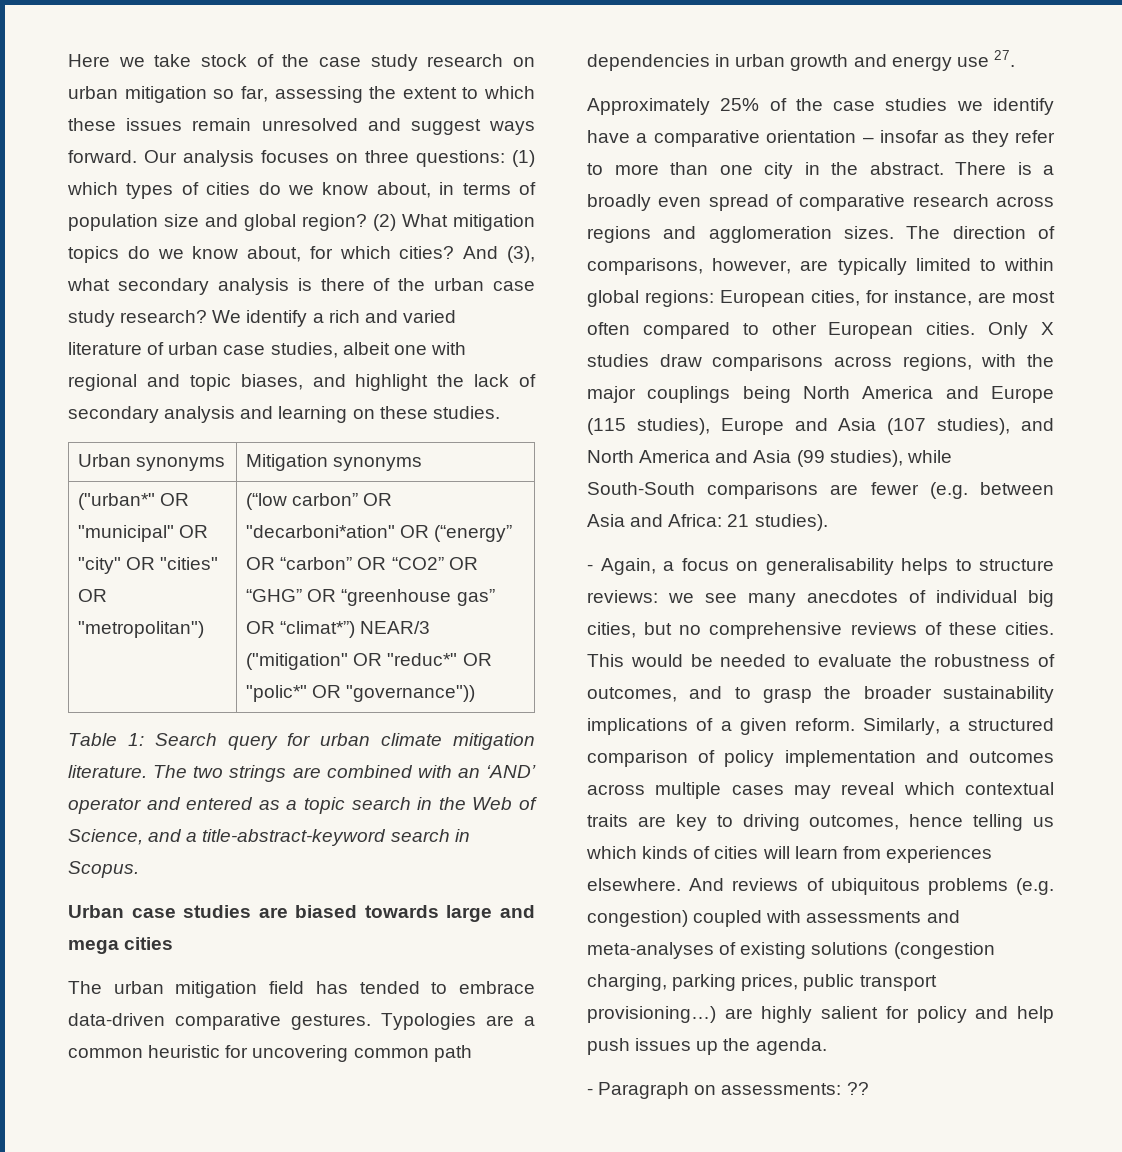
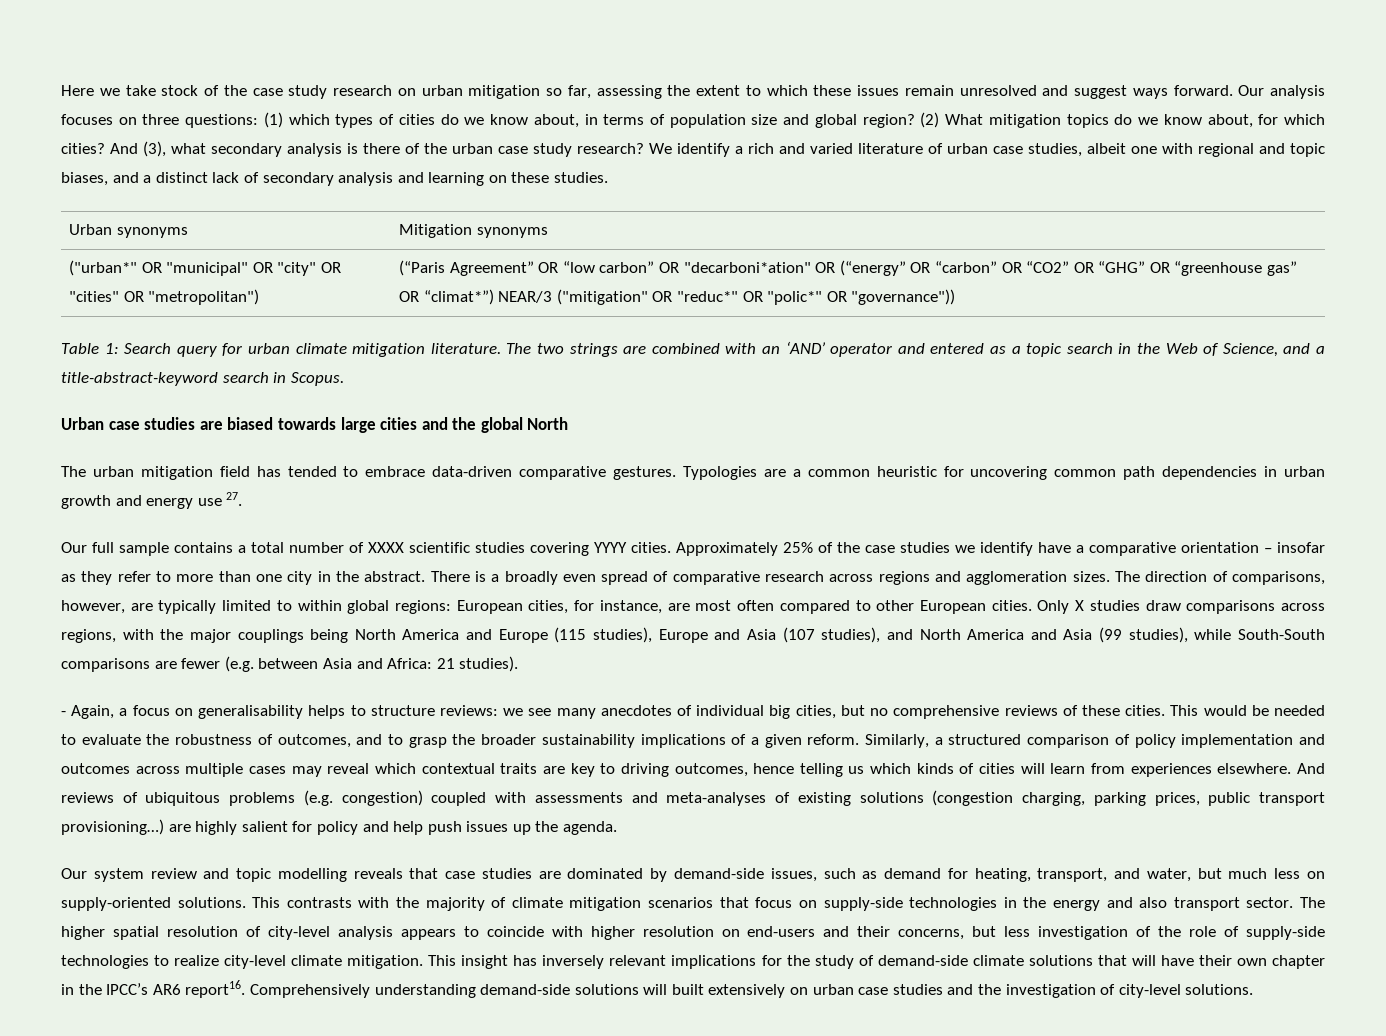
[355,374,465,391] highlight the -> [143,172,208,183] a distinct
[246,493,288,510] (“low -> [399,260,595,276] (“Paris Agreement” OR “low
[500,905,535,918] [68,937,174,954] and mega cities -> [380,417,569,433] cities and the global North
(1015, 58) none -> [61,542,671,556] Our full sample contains a total number of XXXX scientific studies covering YYYY cities.
[587,1082,869,1099] - Paragraph on assessments: ?? -> [61,868,1325,882] [61,897,1325,911] [61,926,1325,940] [61,955,1325,969] [61,980,1254,998] Our system review and topic modelling reveals that case studies are dominated by demand-side issues, such as demand for heating, transport, and water, but much less on supply-oriented solutions. This contrasts with the majority of climate mitigation scenarios that focus on supply-side technologies in the energy and also transport sector. The higher spatial resolution of city-level analysis appears to coincide with higher resolution on end-users and their concerns, but less investigation of the role of supply-side technologies to realize city-level climate mitigation. This insight has inversely relevant implications for the study of demand-side climate solutions that will have their own chapter in the IPCC’s AR6 report16. Comprehensively understanding demand-side solutions will built extensively on urban case studies and the investigation of city-level solutions.

